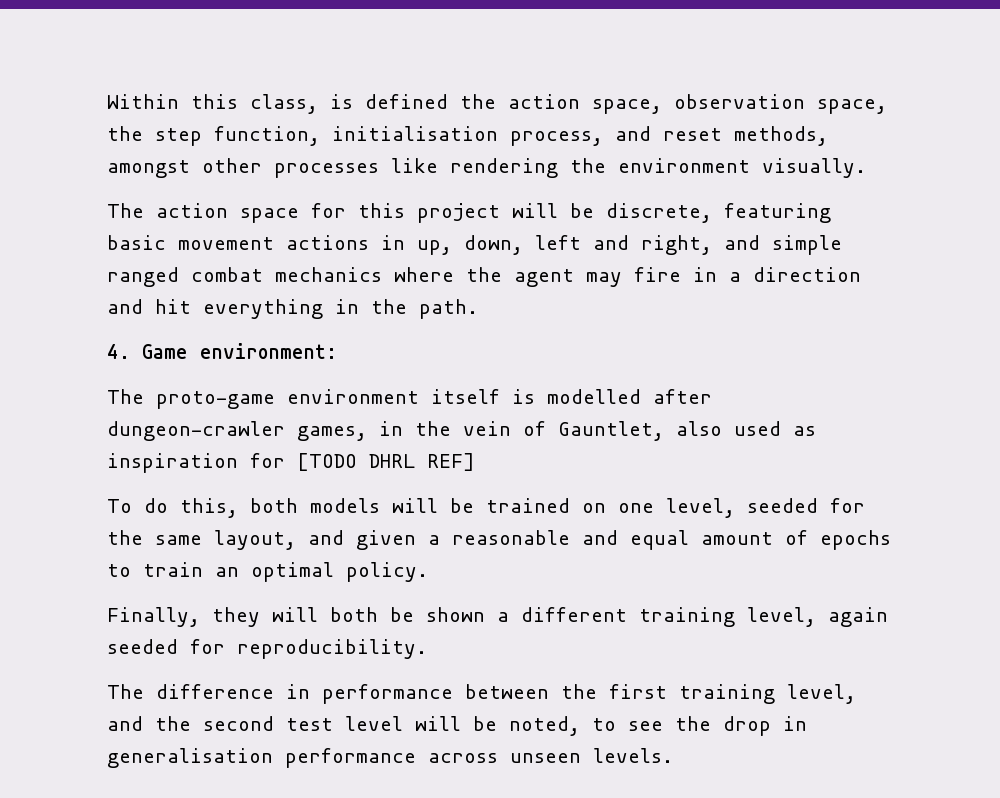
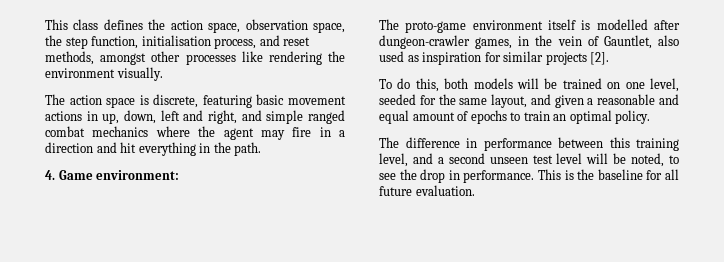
[107,94,448,114] Within this class, is defined -> [45,19,143,30] This class defines
[311,203,594,223] for this project will be -> [139,95,149,105] is
[297,453,475,471] [TODO DHRL REF] -> [503,51,610,65] similar projects [2].
[107,607,888,627] [107,639,427,659] // Finally, they will both be shown a different training level, again seeded for reproducibility. -> (651, 117) none
[561,684,667,699] the first -> [609,137,630,148] this
[155,716,274,731] the second -> [437,153,528,164] a second unseen
[107,748,673,768] generalisation performance across unseen levels. -> [463,169,679,183] [379,185,475,196] performance. This is the baseline for all future evaluation.

